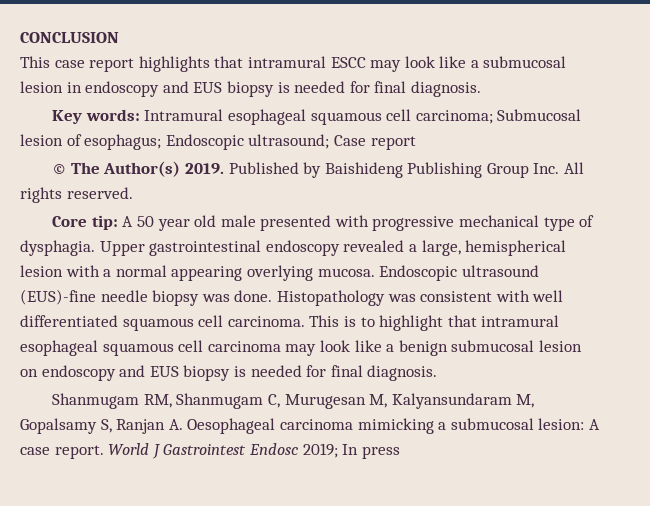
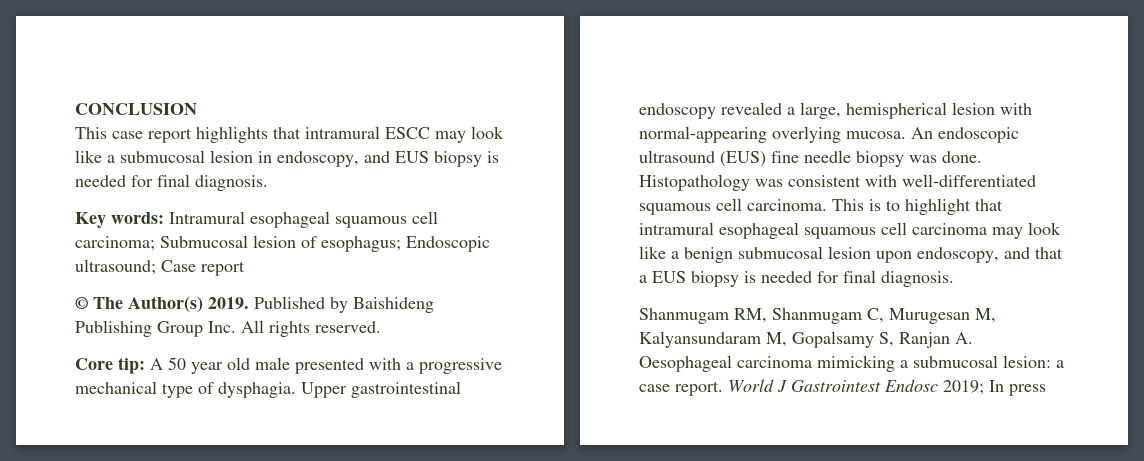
[85,81,160,97] endoscopy -> [277,151,359,167] endoscopy,
(369, 221) none -> [406,362,414,370] a
[103,265,539,281] [20,289,96,305] a normal appearing overlying mucosa. Endoscopic ultrasound (EUS)-fine -> [639,126,1019,143] [639,150,799,167] normal-appearing overlying mucosa. An endoscopic ultrasound (EUS) fine
[532,290,564,302] [20,315,118,327] well differentiated -> [902,174,1036,187] well-differentiated
[20,365,146,381] on endoscopy and -> [876,247,1063,263] [639,275,647,283] upon endoscopy, and that a
[588,419,600,430] A -> [1056,360,1064,368] a

